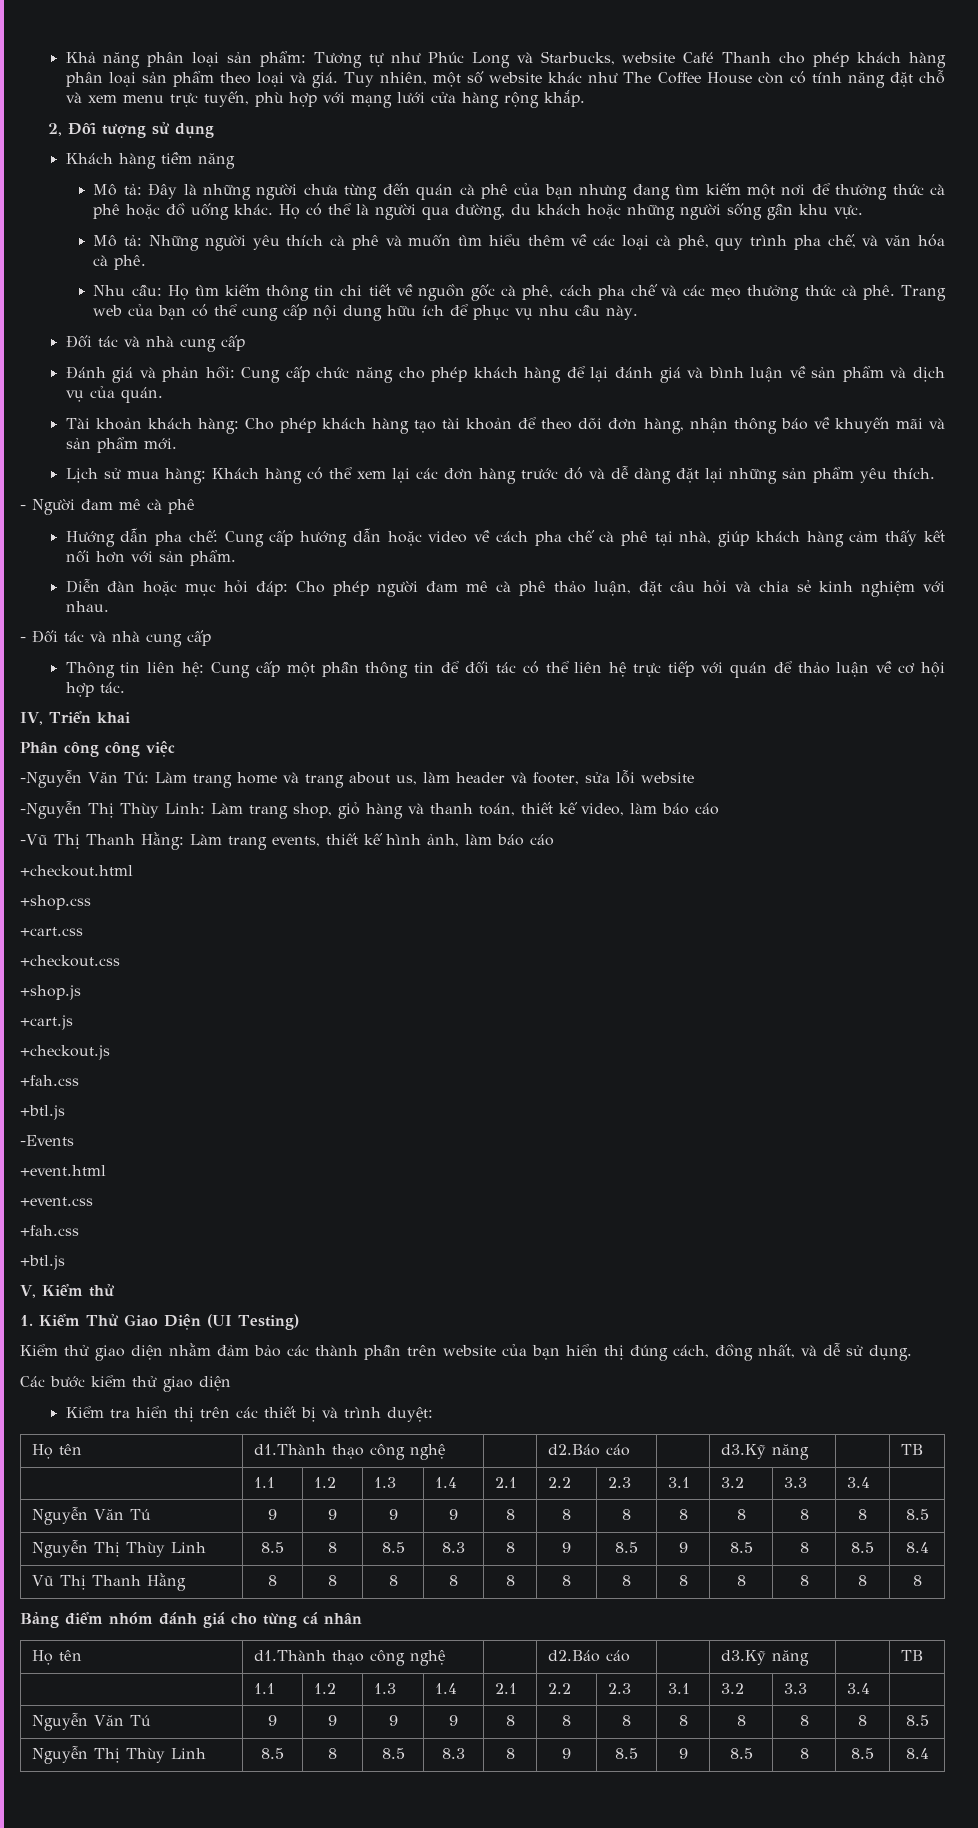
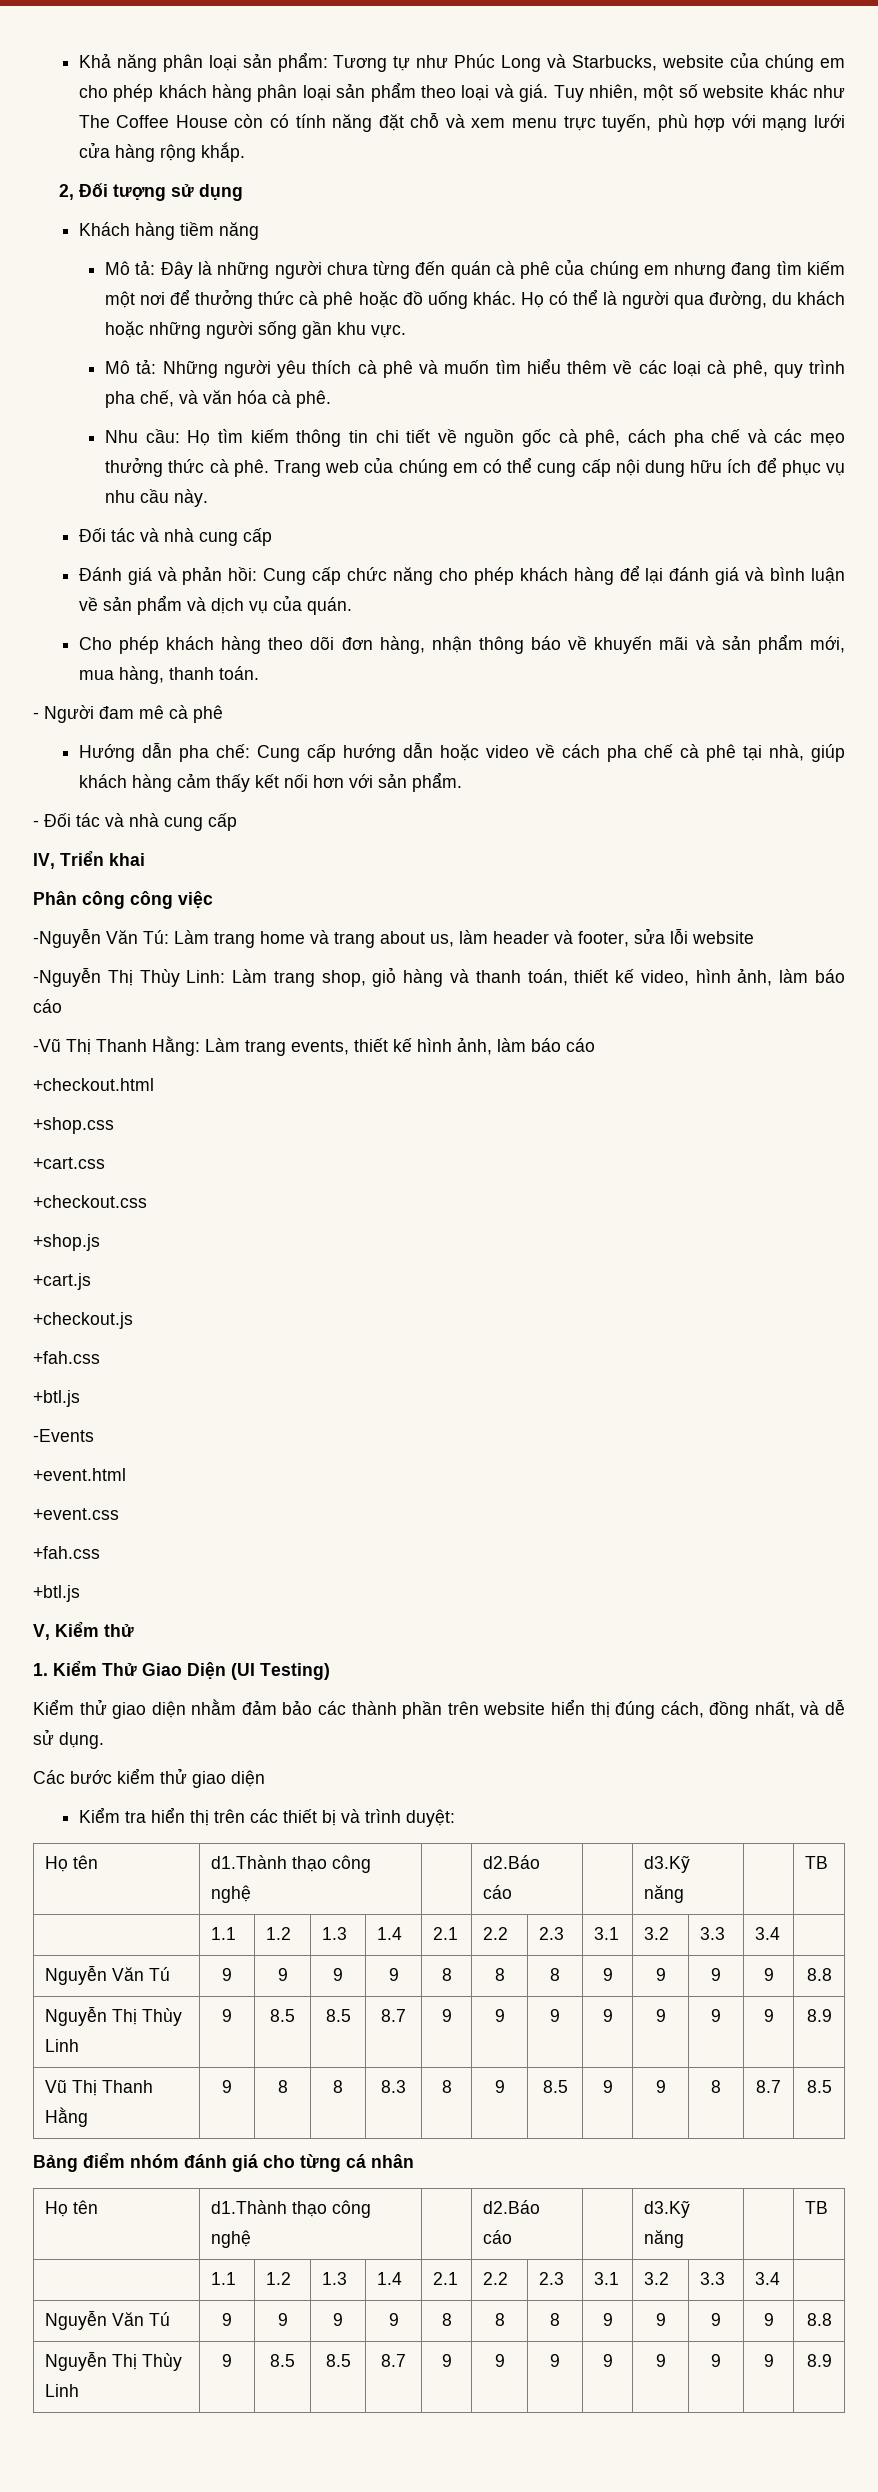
[683,52,772,63] Café Thanh -> [730,52,846,72] của chúng em
[544,184,573,199] bạn -> [589,261,669,279] chúng em
[158,305,187,320] bạn -> [398,459,478,477] chúng em
[65,417,537,434] Tài khoản khách hàng: Cho phép khách hàng tạo tài khoản để -> [78,636,262,654] Cho phép khách hàng
[143,438,177,450] [65,466,935,484] mới. // Lịch sử mua hàng: Khách hàng có thể xem lại các đơn hàng trước đó và dễ dàng đặt lại những sản phẩm yêu thích. -> [810,636,846,653] [78,666,259,684] mới, mua hàng, thanh toán.
[65,579,945,597] [65,601,109,612] // Diễn đàn hoặc mục hỏi đáp: Cho phép người đam mê cà phê thảo luận, đặt câu hỏi và chia sẻ kinh nghiệm với nhau. -> (462, 782) none
[65,661,945,678] [65,682,125,697] // Thông tin liên hệ: Cung cấp một phần thông tin để đối tác có thể liên hệ trực tiếp với quán để thảo luận về cơ hội hợp tác. -> (237, 822) none
(624, 809) none -> [695,968,773,986] hình ảnh,
[502,1344,560,1360] của bạn -> (546, 1708) none
[678,1509,688,1520] [736,1509,746,1520] [799,1509,809,1520] [858,1509,867,1520] [905,1509,929,1520] [32,1540,207,1558] [261,1542,284,1553] [328,1542,338,1553] [381,1542,405,1553] [442,1542,466,1553] [505,1542,515,1553] [562,1542,571,1553] [615,1542,638,1553] [678,1542,688,1553] [729,1542,753,1553] [799,1542,809,1553] [851,1542,874,1553] [905,1542,929,1553] [32,1573,187,1591] [268,1575,277,1586] [328,1575,338,1586] [388,1575,398,1586] [449,1575,459,1586] [505,1575,515,1586] [562,1575,571,1586] [622,1575,631,1586] [678,1575,688,1586] [736,1575,746,1586] [799,1575,809,1586] [858,1575,867,1586] [912,1575,922,1586] 8 | 8 | 8 | 8 | 8.5 // Nguyễn Thị Thùy Linh | 8.5 | 8 | 8.5 | 8.3 | 8 | 9 | 8.5 | 9 | 8.5 | 8 | 8.5 | 8.4 // Vũ Thị Thanh Hằng | 8 | 8 | 8 | 8 | 8 | 8 | 8 | 8 | 8 | 8 | 8 | 8 -> [602,1968,613,1981] [655,1968,666,1981] [711,1968,721,1981] [763,1968,774,1981] [806,1968,832,1981] [45,2006,183,2026] [45,2039,80,2052] [222,2009,232,2022] [270,2009,295,2022] [325,2009,351,2022] [381,2009,406,2022] [441,2009,452,2022] [494,2009,505,2022] [550,2009,560,2022] [602,2009,613,2022] [655,2009,666,2022] [711,2009,721,2022] [763,2009,774,2022] [806,2009,832,2022] [45,2079,154,2096] [45,2107,89,2127] [222,2080,232,2093] [277,2080,288,2093] [333,2080,343,2093] [381,2080,406,2093] [441,2080,452,2093] [494,2080,505,2093] [542,2080,568,2093] [602,2080,613,2093] [655,2080,666,2093] [711,2080,721,2093] [756,2080,781,2093] [806,2080,832,2093] 9 | 9 | 9 | 9 | 8.8 // Nguyễn Thị Thùy Linh | 9 | 8.5 | 8.5 | 8.7 | 9 | 9 | 9 | 9 | 9 | 9 | 9 | 8.9 // Vũ Thị Thanh Hằng | 9 | 8 | 8 | 8.3 | 8 | 9 | 8.5 | 9 | 9 | 8 | 8.7 | 8.5
[678,1715,688,1726] [736,1715,746,1726] [799,1715,809,1726] [858,1715,867,1726] [905,1715,929,1726] [32,1746,207,1764] [261,1748,284,1759] [328,1748,338,1759] [381,1748,405,1759] [442,1748,466,1759] [505,1748,515,1759] [562,1748,571,1759] [615,1748,638,1759] [678,1748,688,1759] [729,1748,753,1759] [799,1748,809,1759] [851,1748,874,1759] [905,1748,929,1759] 8 | 8 | 8 | 8 | 8.5 // Nguyễn Thị Thùy Linh | 8.5 | 8 | 8.5 | 8.3 | 8 | 9 | 8.5 | 9 | 8.5 | 8 | 8.5 | 8.4 -> [602,2313,613,2326] [655,2313,666,2326] [711,2313,721,2326] [763,2313,774,2326] [806,2313,832,2326] [45,2351,183,2371] [45,2384,80,2397] [222,2354,232,2367] [270,2354,295,2367] [325,2354,351,2367] [381,2354,406,2367] [441,2354,452,2367] [494,2354,505,2367] [550,2354,560,2367] [602,2354,613,2367] [655,2354,666,2367] [711,2354,721,2367] [763,2354,774,2367] [806,2354,832,2367] 9 | 9 | 9 | 9 | 8.8 // Nguyễn Thị Thùy Linh | 9 | 8.5 | 8.5 | 8.7 | 9 | 9 | 9 | 9 | 9 | 9 | 9 | 8.9

